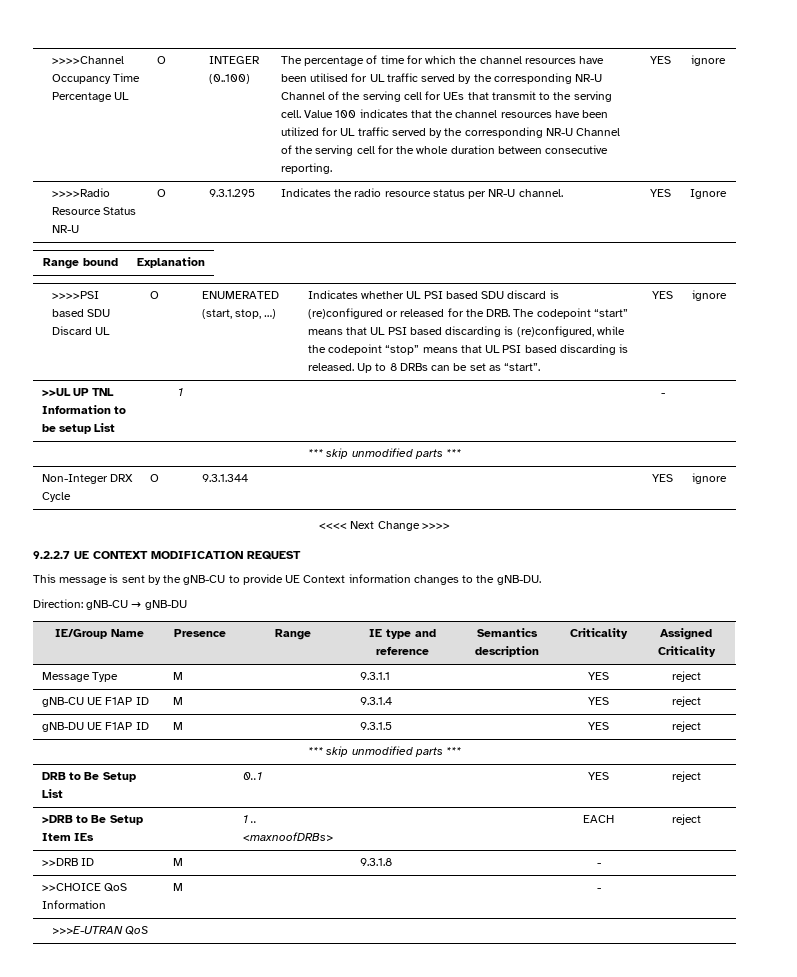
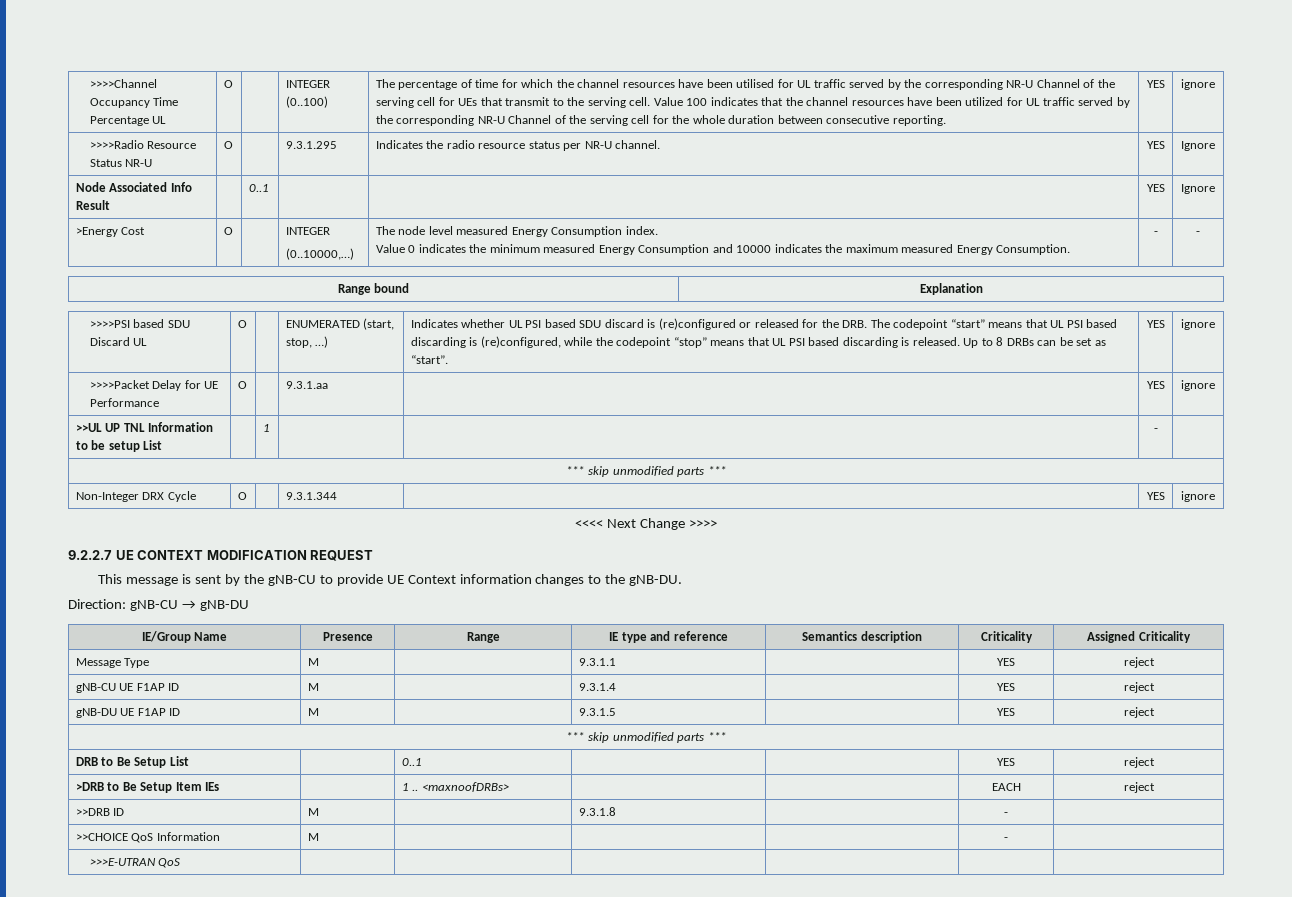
(727, 194) none -> [75,182,192,192] [75,200,110,210] [248,184,269,192] [1146,184,1165,192] [1181,184,1215,194] [75,227,146,237] [223,227,233,235] [285,227,330,235] [285,248,354,260] [375,226,658,237] [375,244,1071,255] [1153,231,1158,235] [1196,231,1200,235] // Node Associated Info Result | | 0..1 | | | YES | Ignore // >Energy Cost | O | | INTEGER // (0..10000,…) | The node level measured Energy Consumption index. // Value 0 indicates the minimum measured Energy Consumption and 10000 indicates the maximum measured Energy Consumption. | - | -
(727, 295) none -> [89,380,219,391] [89,398,159,407] [237,381,247,389] [285,381,328,389] [1146,381,1165,389] [1181,380,1215,391] // >>>>Packet Delay for UE Performance | O | | 9.3.1.aa | | YES | ignore

